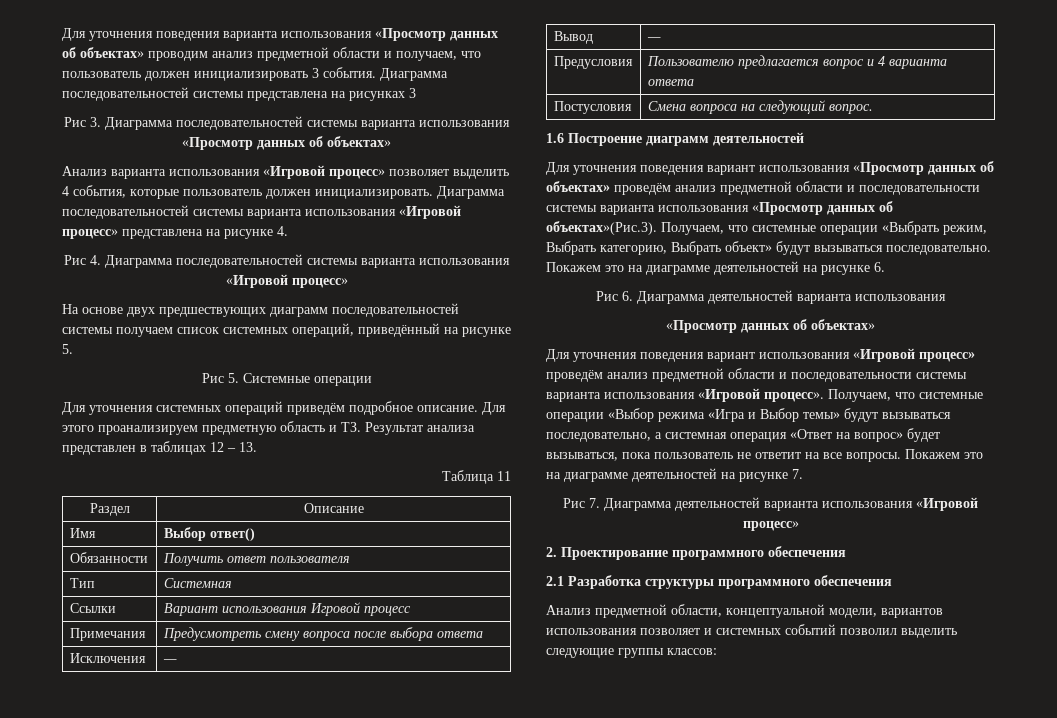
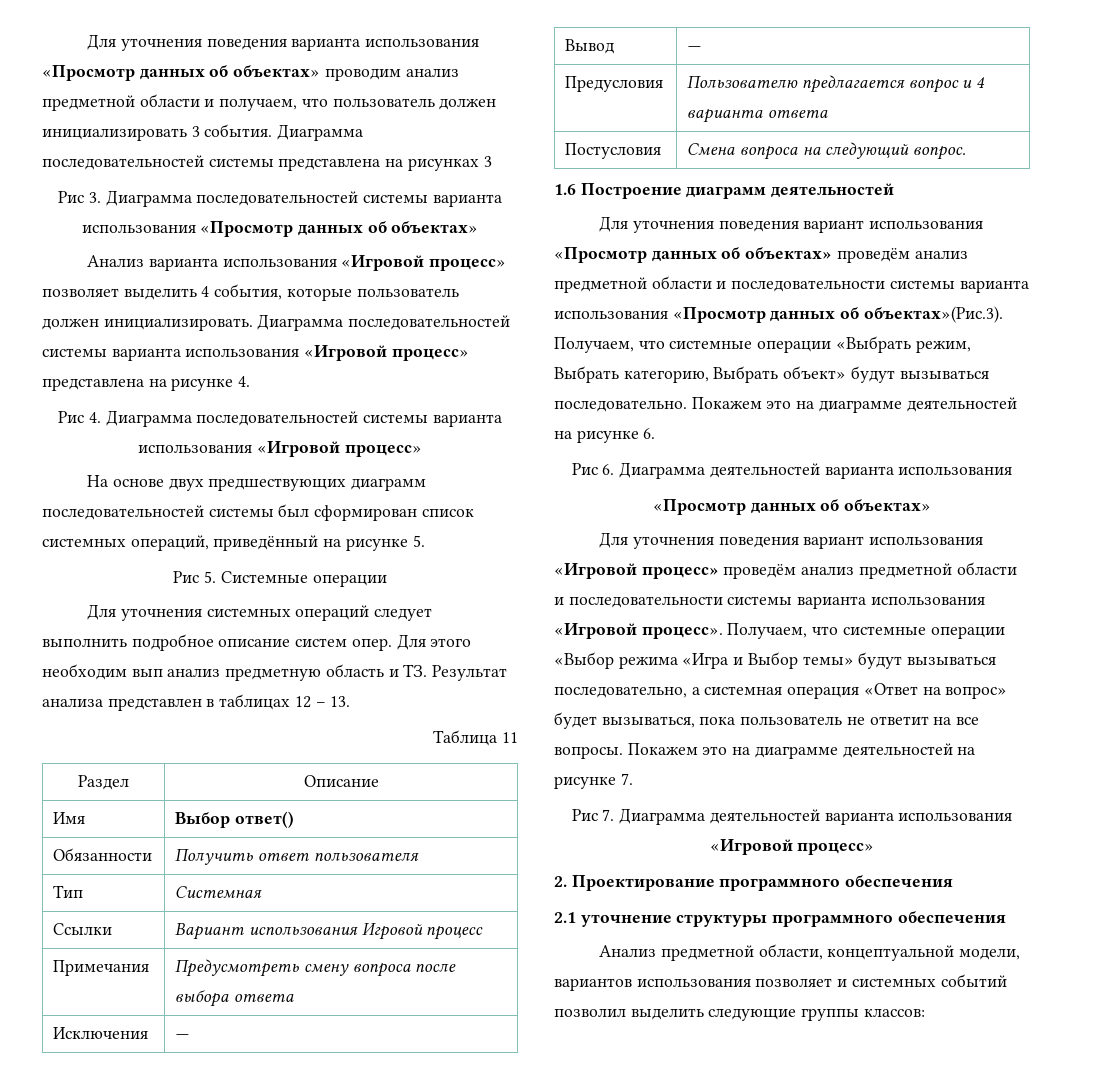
[116,327,173,337] получаем -> [278,504,418,521] был сформирован
[287,401,506,415] [62,425,198,435] приведём подробное описание. Для этого проанализируем -> [374,608,433,621] [42,634,472,651] [42,664,221,680] следует выполнить подробное описание систем опер. Для этого необходим вып анализ
[568,575,641,589] Разработка -> [580,914,672,927] уточнение

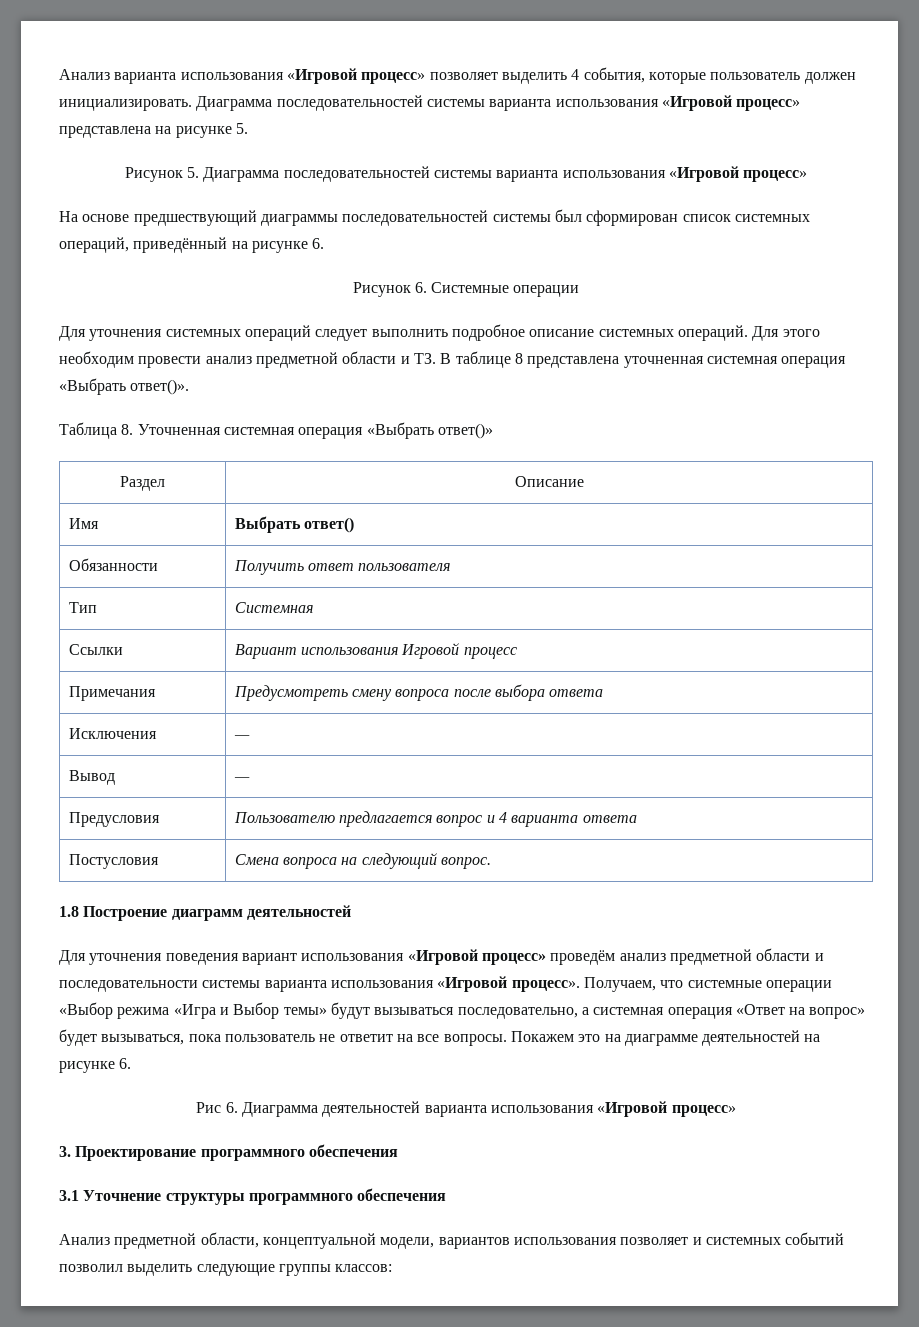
[87,34,480,51] [42,65,459,81] [42,94,497,111] [42,124,364,141] [42,155,492,171] [58,190,502,207] [81,221,479,237] Для уточнения поведения варианта использования «Просмотр данных об объектах» проводим анализ предметной области и получаем, что пользователь должен инициализировать 3 события. Диаграмма последовательностей системы представлена на рисунках 3 // Рис 3. Диаграмма последовательностей системы варианта использования «Просмотр данных об объектах» // -> (59, 74) none
[238,376,251,387] [58,411,101,423] 4. // Рис 4. -> [235,123,248,134] [124,167,200,182] 5. // Рисунок 5.
[168,478,427,491] двух предшествующих диаграмм -> [133,210,338,226] предшествующий диаграммы
[412,535,425,547] [173,571,217,583] 5. // Рис 5. -> [312,238,325,249] [352,282,427,297] 6. // Рисунок 6.
[295,638,392,651] систем опер. -> [598,325,748,341] системных операций.
[131,664,508,681] [42,694,351,711] [433,730,518,746] вып анализ предметную область и ТЗ. Результат анализа представлен в таблицах 12 – 13. // Таблица 11 -> [138,351,847,368] [59,378,190,395] [59,422,493,439] провести анализ предметной области и ТЗ. В таблице 8 представлена уточненная системная операция «Выбрать ответ()». // Таблица 8. Уточненная системная операция «Выбрать ответ()»
[175,812,231,828] Выбор -> [234,516,301,533] Выбрать
[554,184,576,195] 1.6 -> [59,906,79,917] 1.8
[599,216,984,233] [554,247,968,263] [554,276,1029,293] [554,306,1003,323] [554,336,971,353] [554,366,989,383] [554,397,1017,413] [554,428,656,443] [571,462,1013,479] [652,499,932,515] // Для уточнения поведения вариант использования «Просмотр данных об объектах» проведём анализ предметной области и последовательности системы варианта использования «Просмотр данных об объектах»(Рис.3). Получаем, что системные операции «Выбрать режим, Выбрать категорию, Выбрать объект» будут вызываться последовательно. Покажем это на диаграмме деятельностей на рисунке 6. // Рис 6. Диаграмма деятельностей варианта использования // «Просмотр данных об объектах» -> (351, 912) none
[620,773,633,785] [571,809,615,821] 7. // Рис 7. -> [119,1058,132,1069] [196,1102,238,1113] 6. // Рис 6.
[554,876,567,887] 2. -> [59,1146,71,1157] 3.
[554,912,672,927] 2.1 уточнение -> [59,1190,162,1201] 3.1 Уточнение

